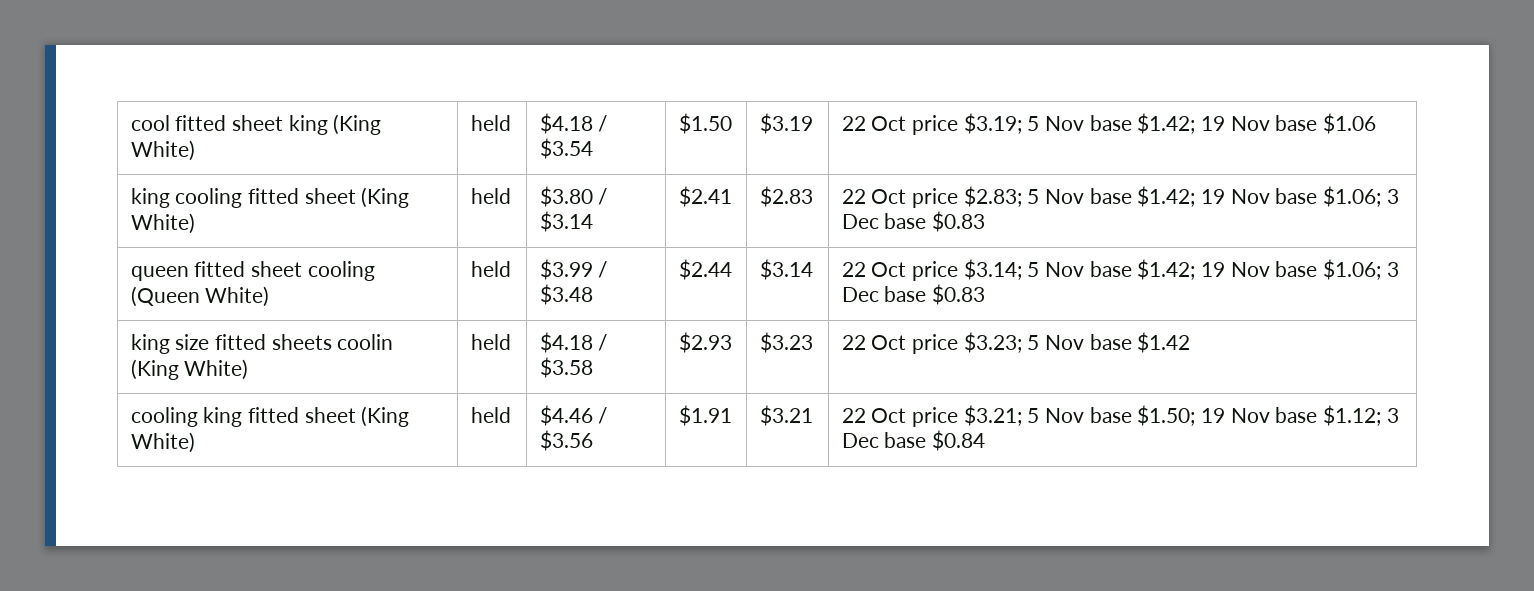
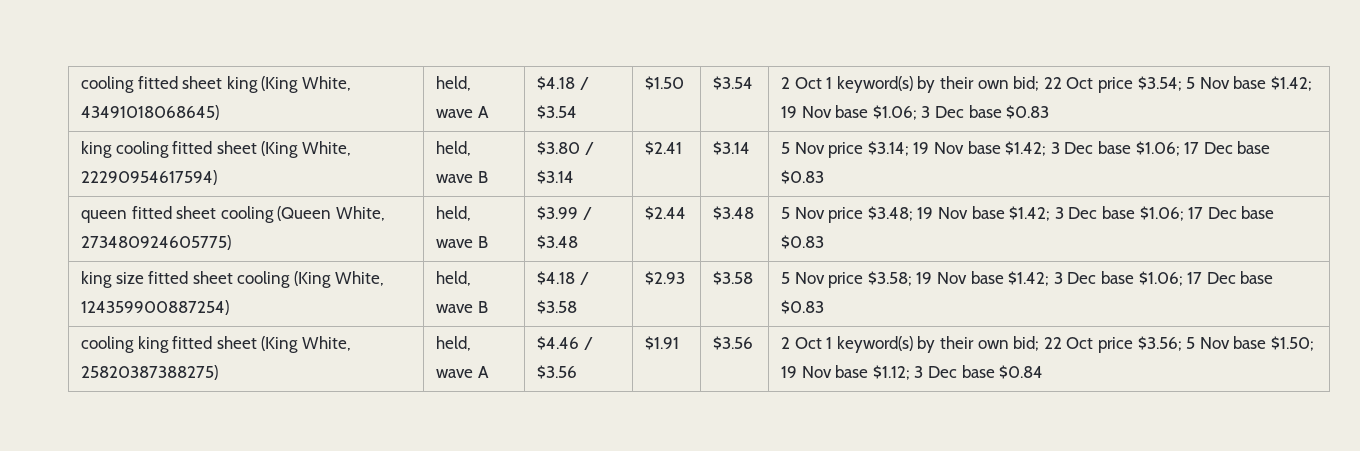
[130,115,170,131] cool -> [81,76,135,93] cooling
[130,140,195,161] [470,115,511,131] White) | held -> [301,76,351,91] [81,105,220,120] [436,76,472,91] [436,106,489,118] White, 43491018068645) | held, wave A
[759,113,813,134] [841,113,1377,135] [130,187,410,208] [130,213,195,234] [470,188,511,204] [539,186,608,207] [539,211,593,232] [678,186,732,207] [759,186,813,207] [841,186,1399,208] [841,211,986,232] [130,261,375,281] [130,286,270,307] [470,261,511,277] [539,259,608,280] [539,284,593,305] [678,259,732,280] [759,259,813,280] [841,259,1022,281] $3.19 | 22 Oct price $3.19; 5 Nov base $1.42; 19 Nov base $1.06 // king cooling fitted sheet (King White) | held | $3.80 / $3.14 | $2.41 | $2.83 | 22 Oct price $2.83; 5 Nov base $1.42; 19 Nov base $1.06; 3 Dec base $0.83 // queen fitted sheet cooling (Queen White) | held | $3.99 / $3.48 | $2.44 | $3.14 | 22 Oct price $3.14; -> [713,76,754,90] [781,76,1182,93] $3.54 | 2 Oct 1 keyword(s) by their own bid; 22 Oct price $3.54;
[175,334,394,350] [130,359,249,380] [470,334,511,350] [539,332,608,353] [539,357,593,378] [678,332,732,353] [759,332,813,353] [841,332,1191,354] size fitted sheets coolin (King White) | held | $4.18 / $3.58 | $2.93 | $3.23 | 22 Oct price $3.23; 5 Nov base $1.42 -> [115,141,351,158] [81,170,218,185] [436,141,472,156] [436,171,488,183] [537,141,594,155] [537,170,575,184] [645,141,683,155] [713,141,751,155] [781,141,1271,158] [781,170,825,184] [81,206,385,223] [81,235,232,250] [436,206,472,221] [436,236,488,248] [537,206,592,220] [537,235,579,249] [645,206,687,220] [713,206,755,220] [781,206,1275,223] [781,235,825,249] [81,271,384,288] [81,300,230,315] [436,271,472,286] [436,301,488,313] [537,271,589,285] [537,300,578,314] [645,271,686,285] [713,271,754,285] [781,271,1274,288] [781,300,825,314] cooling fitted sheet (King White, 22290954617594) | held, wave B | $3.80 / $3.14 | $2.41 | $3.14 | 5 Nov price $3.14; 19 Nov base $1.42; 3 Dec base $1.06; 17 Dec base $0.83 // queen fitted sheet cooling (Queen White, 273480924605775) | held, wave B | $3.99 / $3.48 | $2.44 | $3.48 | 5 Nov price $3.48; 19 Nov base $1.42; 3 Dec base $1.06; 17 Dec base $0.83 // king size fitted sheet cooling (King White, 124359900887254) | held, wave B | $4.18 / $3.58 | $2.93 | $3.58 | 5 Nov price $3.58; 19 Nov base $1.42; 3 Dec base $1.06; 17 Dec base $0.83
[130,432,195,453] [470,407,511,423] White) | held -> [301,336,351,351] [81,365,219,380] [436,336,472,351] [436,366,489,378] White, 25820387388275) | held, wave A
[759,405,813,426] [841,405,1022,427] $3.21 | 22 Oct price $3.21; -> [713,336,754,350] [781,336,1182,353] $3.56 | 2 Oct 1 keyword(s) by their own bid; 22 Oct price $3.56;

